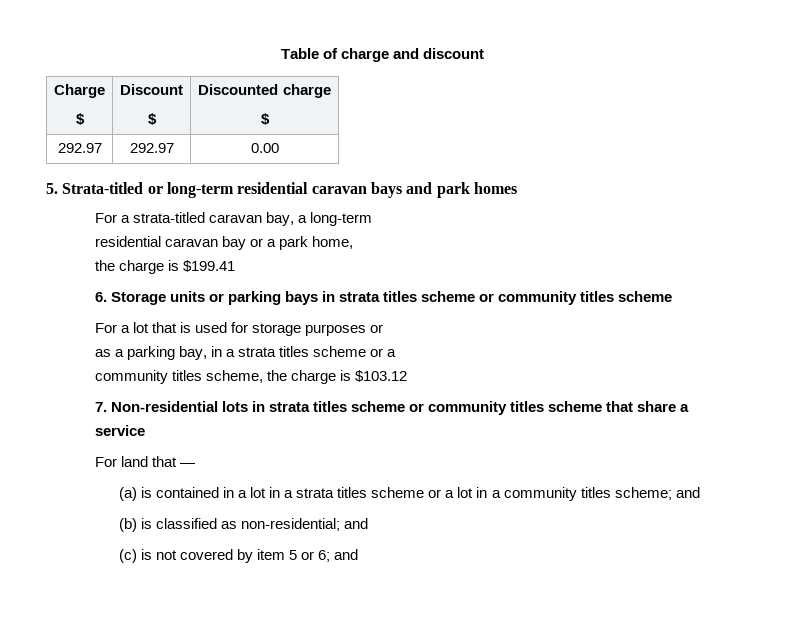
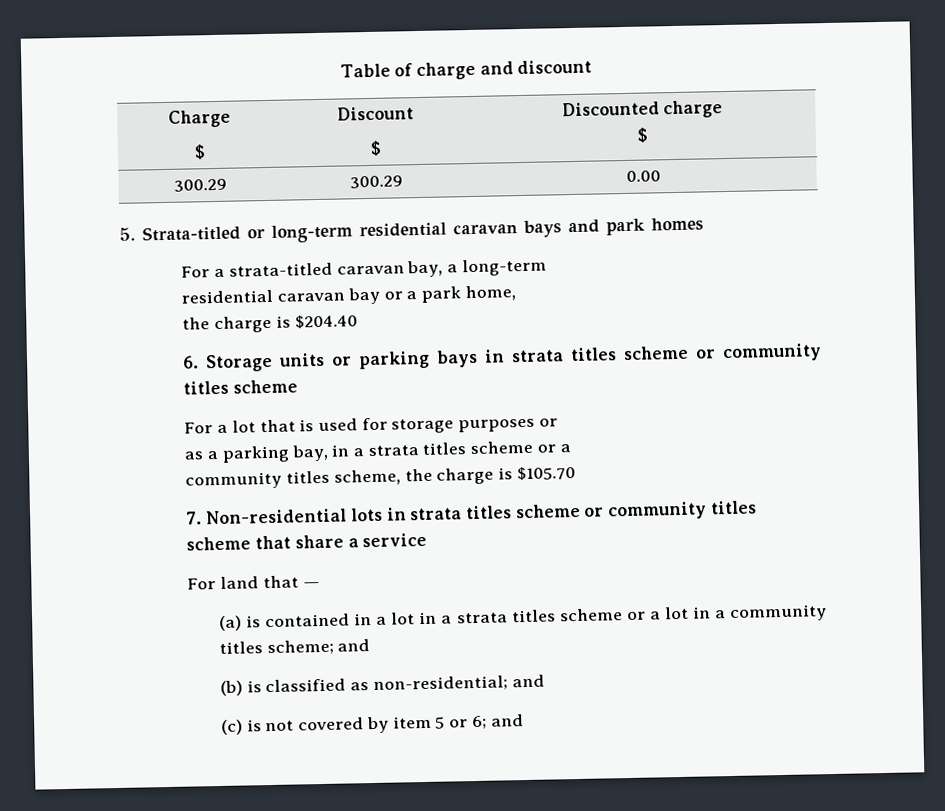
[57,143,102,153] [129,143,174,153] 292.97 | 292.97 -> [174,178,227,192] [349,175,403,189] 300.29 | 300.29
[182,260,235,272] $199.41 -> [294,314,358,329] $204.40
[354,370,407,382] $103.12 -> [516,466,576,481] $105.70

